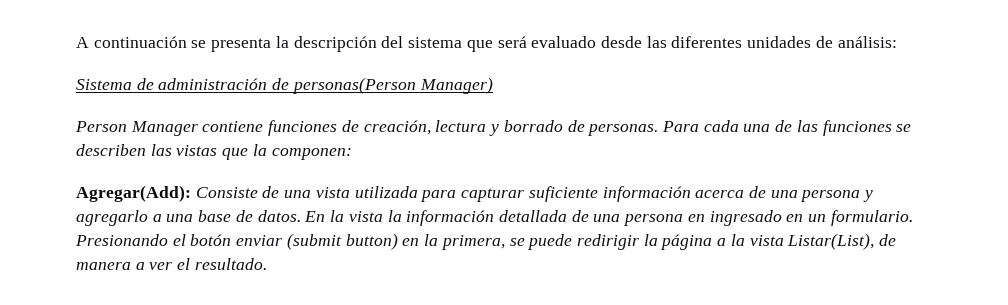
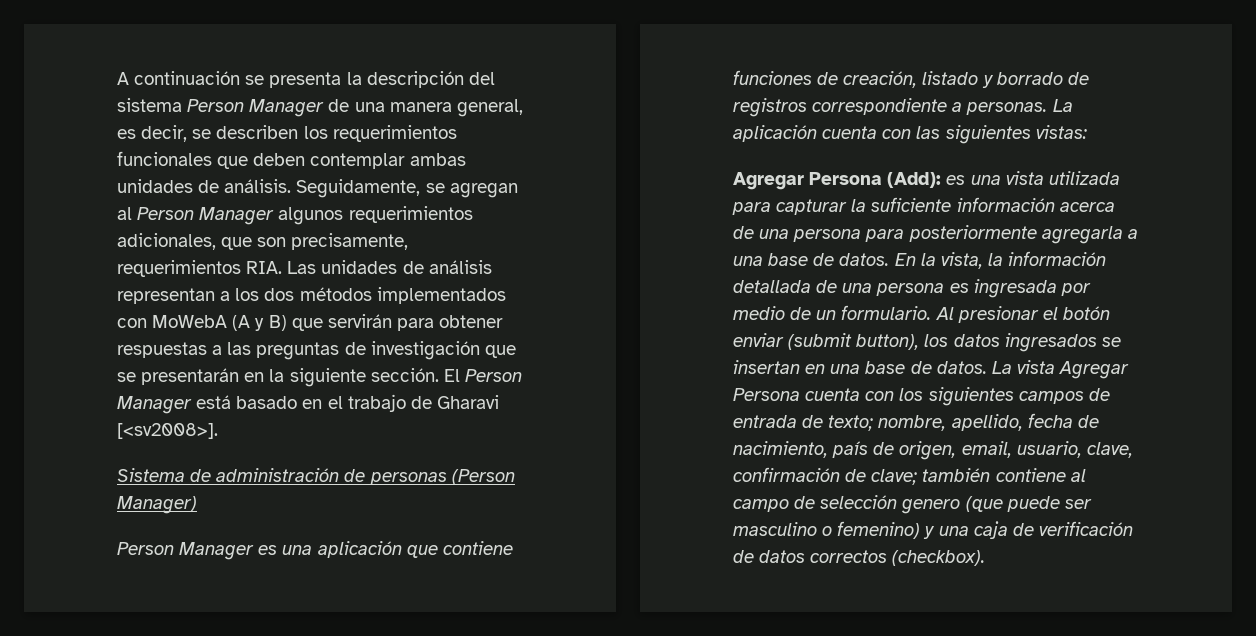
[466,36,897,52] que será evaluado desde las diferentes unidades de análisis: -> [187,99,523,117] [117,125,457,142] [117,151,466,169] [117,179,518,198] [117,206,473,225] [117,233,409,250] [117,260,492,277] [117,287,506,304] [117,314,504,331] [117,341,516,360] [117,368,522,387] [117,394,499,414] [117,423,218,439] Person Manager de una manera general, es decir, se describen los requerimientos funcionales que deben contemplar ambas unidades de análisis. Seguidamente, se agregan al Person Manager algunos requerimientos adicionales, que son precisamente, requerimientos RIA. Las unidades de análisis representan a los dos métodos implementados con MoWebA (A y B) que servirán para obtener respuestas a las preguntas de investigación que se presentarán en la siguiente sección. El Person Manager está basado en el trabajo de Gharavi [<sv2008>].
[291,77,416,94] personas(Person -> [369,469,515,485] personas (Person
(198, 128) none -> [258,541,438,558] es una aplicación que
[435,120,487,132] lectura -> [922,71,979,85] listado
[587,120,912,136] [76,144,352,160] [76,185,280,202] personas. Para cada una de las funciones se describen las vistas que la componen: // Agregar(Add): Consiste de -> [733,98,1073,117] [733,125,1087,144] [733,172,966,190] registros correspondiente a personas. La aplicación cuenta con las siguientes vistas: // Agregar Persona (Add): es
(525, 195) none -> [851,199,867,212] la
[863,190,874,202] [76,210,148,226] y agregarlo -> [865,225,1123,244] para posteriormente agregarla
[348,211,383,222] vista -> [940,252,983,269] vista,
[687,210,913,226] [75,233,897,250] [76,258,267,270] en ingresado en un formulario. Presionando el botón enviar (submit button) en la primera, se puede redirigir la página a la vista Listar(List), de manera a ver el resultado. -> [949,279,1091,298] [733,305,1110,323] [733,333,1121,352] [733,360,1130,379] [733,387,1110,406] [733,413,1099,431] [733,441,1133,460] [733,467,1086,485] [733,495,1092,514] [733,521,1133,539] [733,550,986,566] es ingresada por medio de un formulario. Al presionar el botón enviar (submit button), los datos ingresados se insertan en una base de datos. La vista Agregar Persona cuenta con los siguientes campos de entrada de texto; nombre, apellido, fecha de nacimiento, país de origen, email, usuario, clave, confirmación de clave; también contiene al campo de selección genero (que puede ser masculino o femenino) y una caja de verificación de datos correctos (checkbox).

